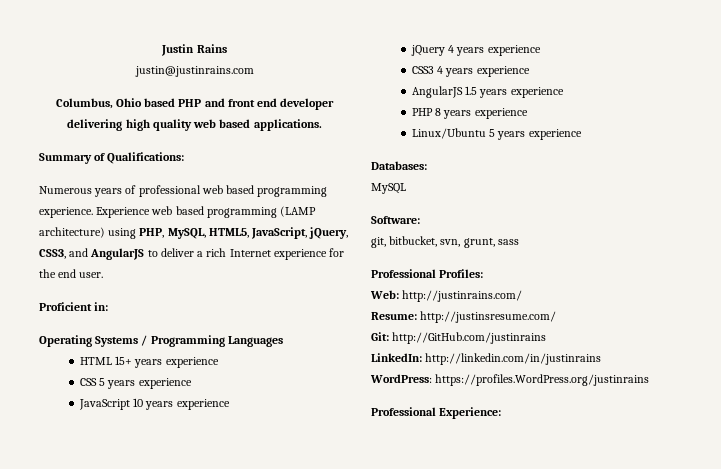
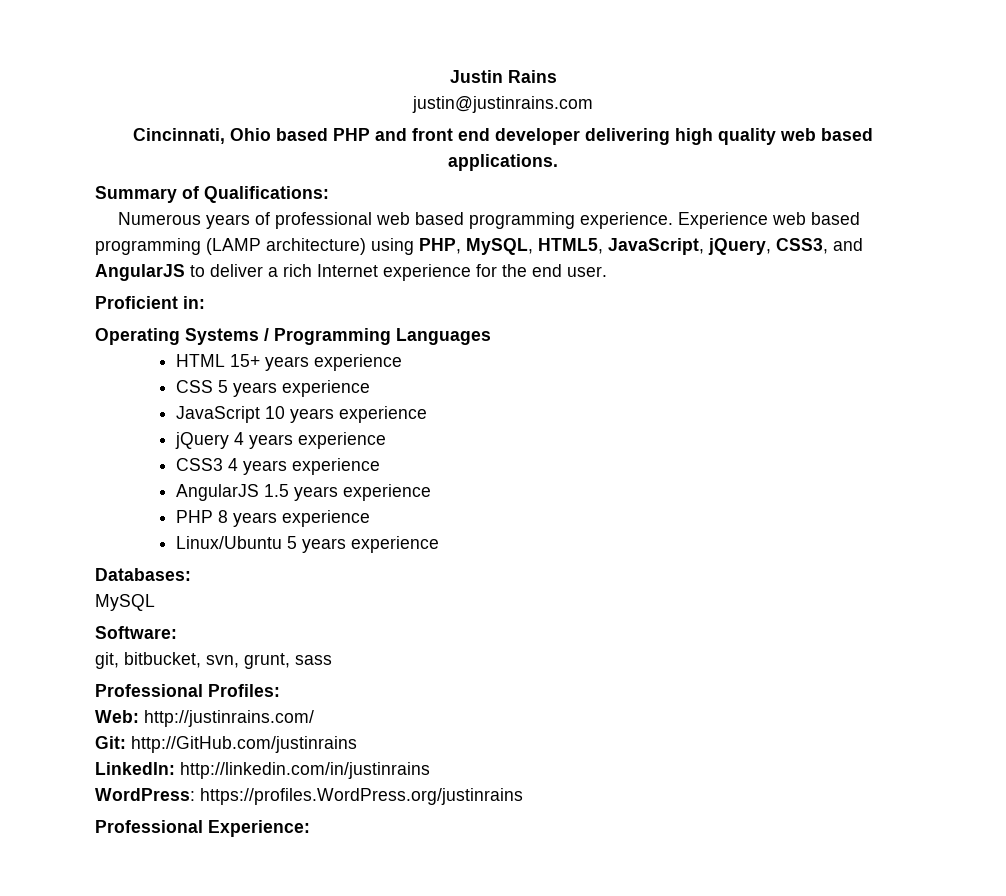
[55,98,113,109] Columbus, -> [133,128,225,144] Cincinnati,
[371,311,557,323] // Resume: http://justinsresume.com/ -> (314, 718) none

